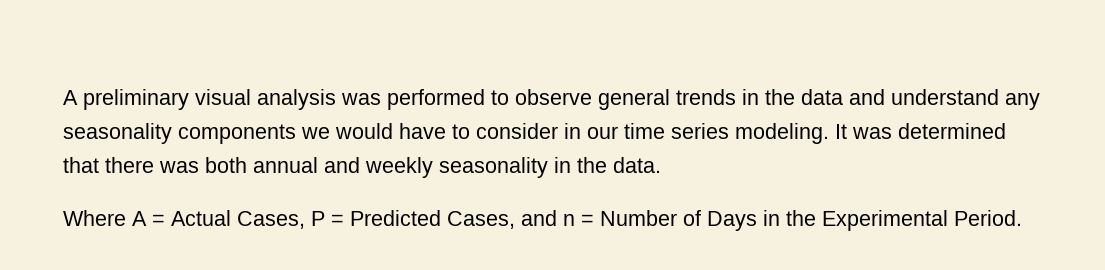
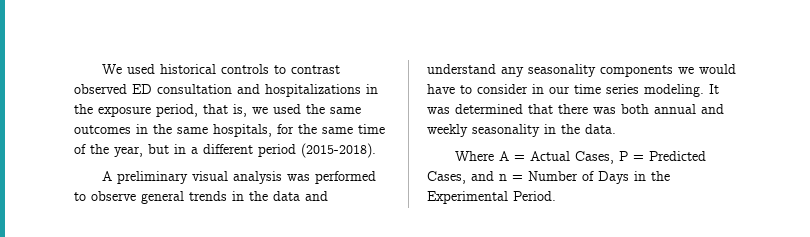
(63, 97) none -> [101,64,340,74] [74,84,378,97] [74,104,361,117] [74,124,385,137] [74,143,376,158] We used historical controls to contrast observed ED consultation and hospitalizations in the exposure period, that is, we used the same outcomes in the same hospitals, for the same time of the year, but in a different period (2015-2018). //

